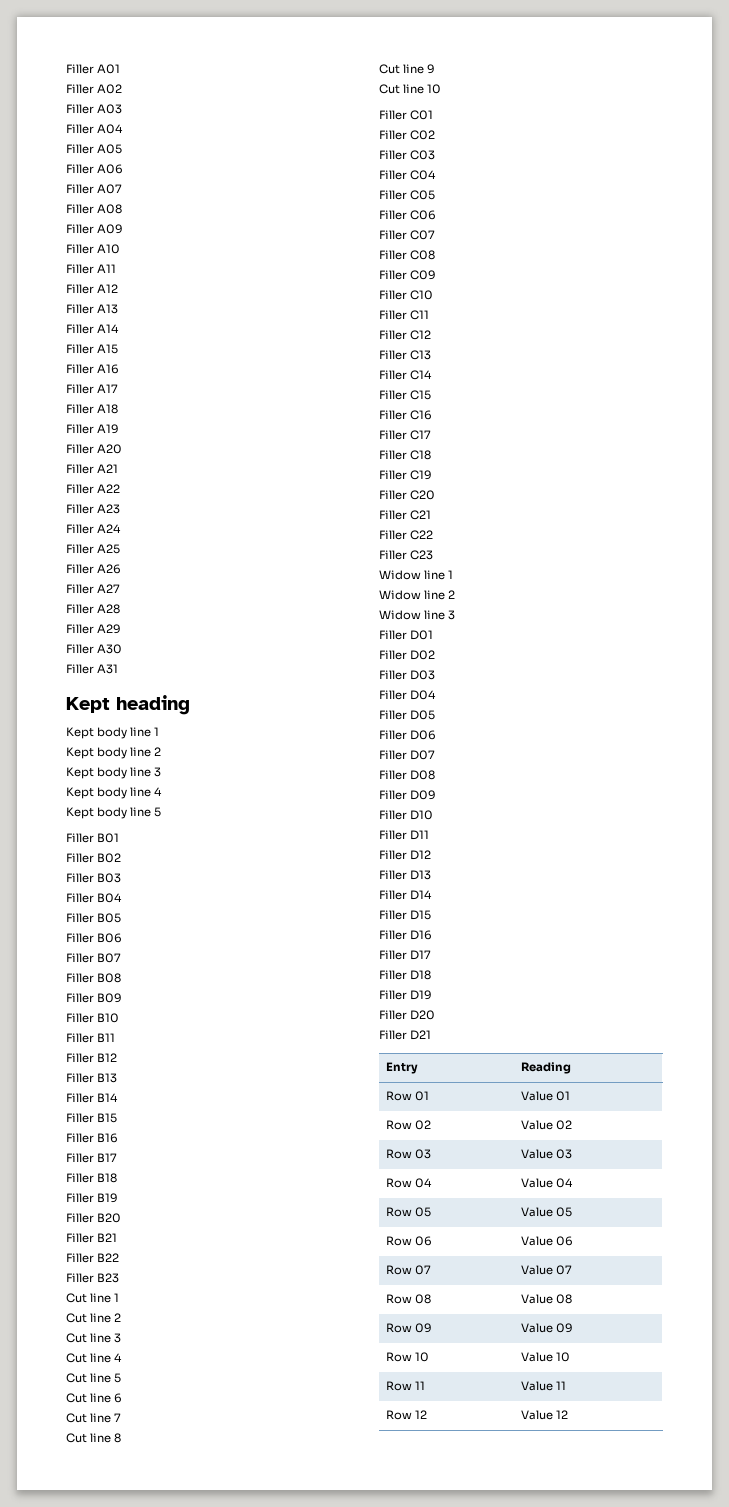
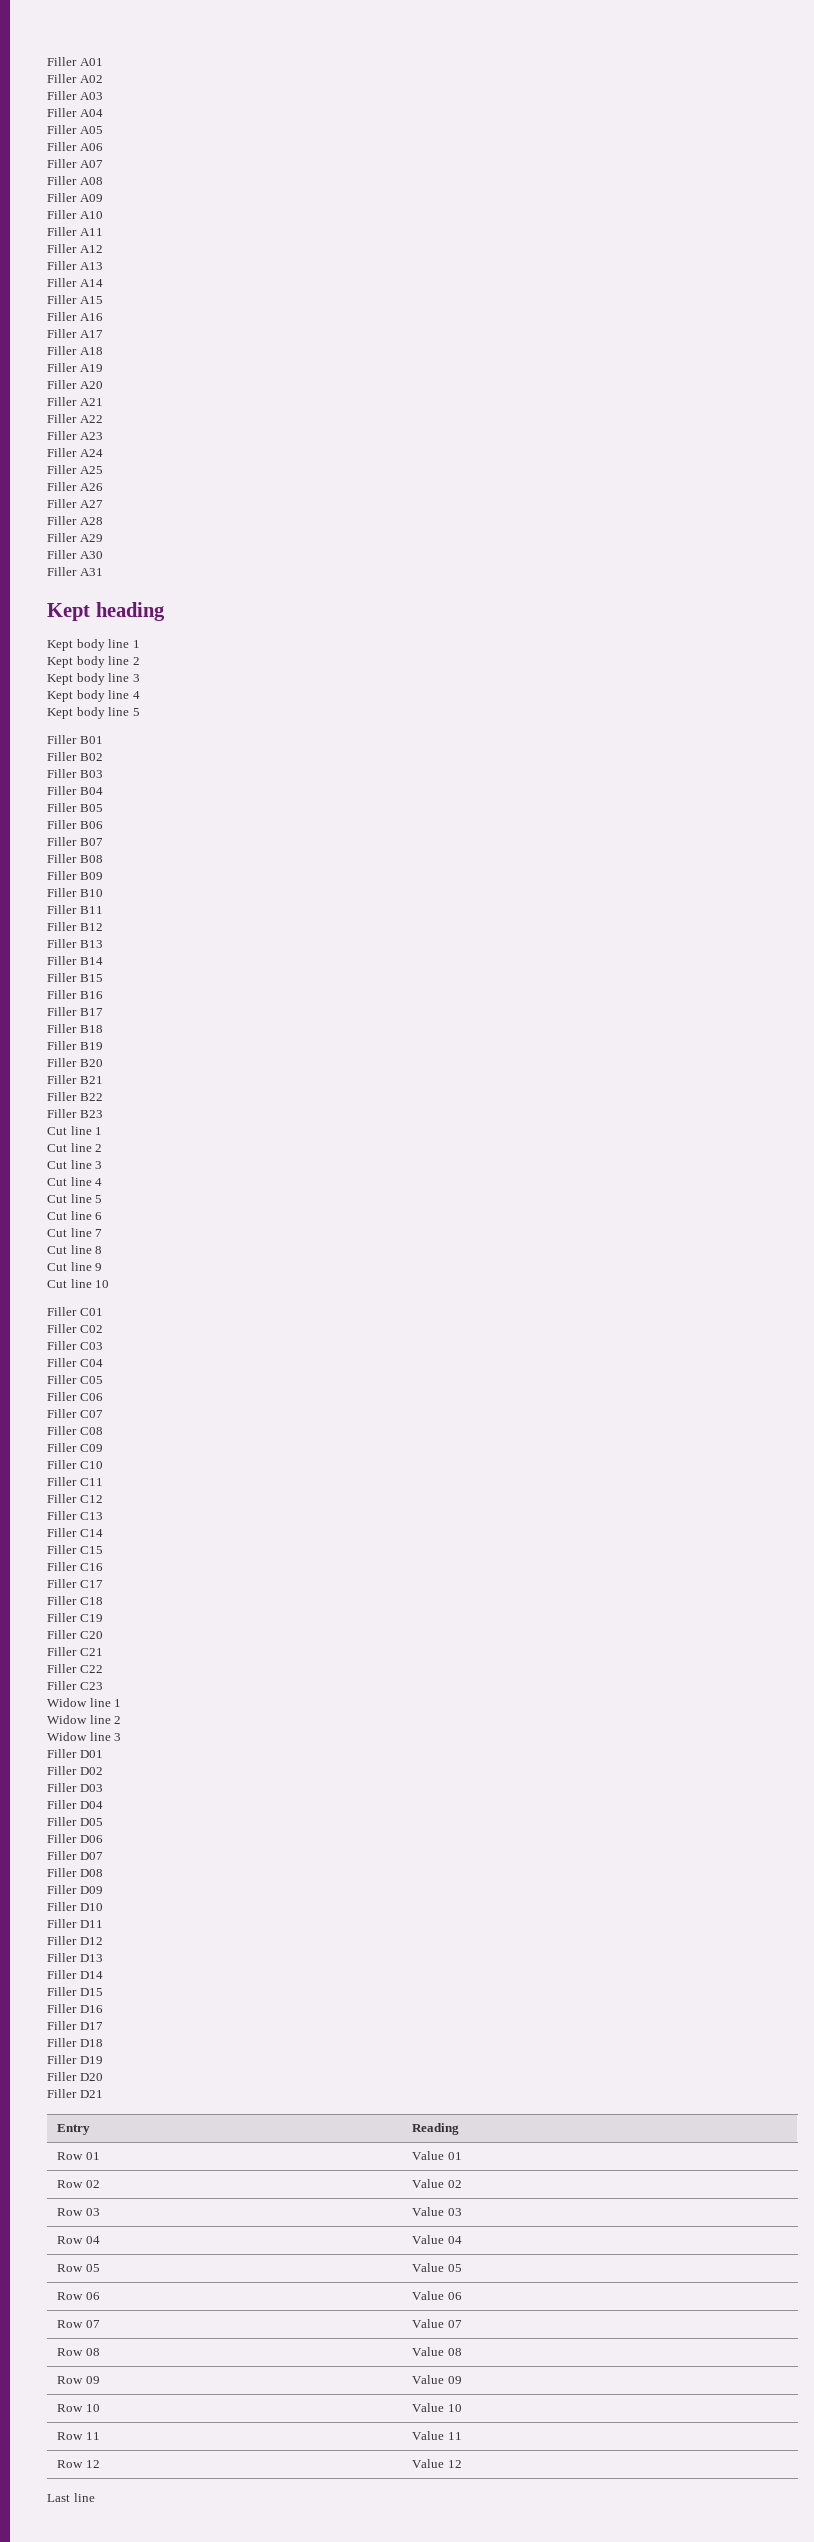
(569, 1414) none -> [47,2493,95,2502] // Last line

